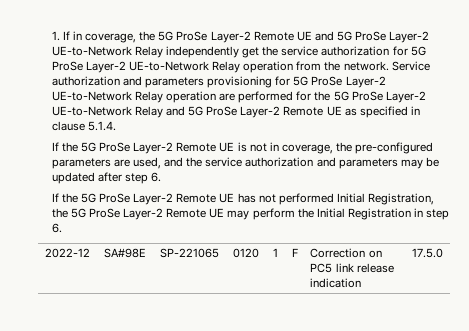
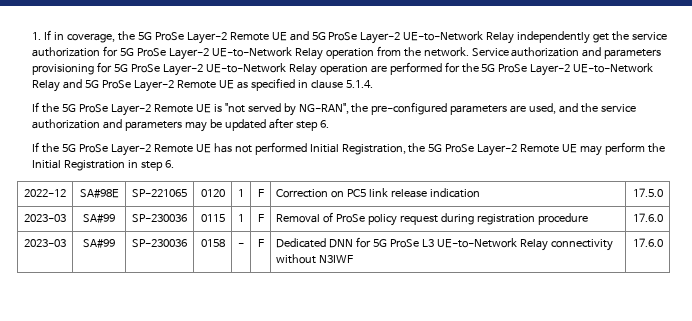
[249,142,333,154] not in coverage, -> [224,103,349,116] "not served by NG-RAN",
(443, 253) none -> [24,214,66,222] [83,214,115,223] [132,214,187,223] [200,214,225,222] [238,214,244,222] [257,214,264,222] [276,212,589,226] [632,213,663,222] [24,239,66,247] [83,239,115,248] [132,239,187,248] [200,239,225,247] [238,243,244,247] [257,239,264,247] [276,237,614,251] [276,254,354,264] [632,238,663,247] // 2023-03 | SA#99 | SP-230036 | 0115 | 1 | F | Removal of ProSe policy request during registration procedure | 17.6.0 // 2023-03 | SA#99 | SP-230036 | 0158 | - | F | Dedicated DNN for 5G ProSe L3 UE-to-Network Relay connectivity without N3IWF | 17.6.0

